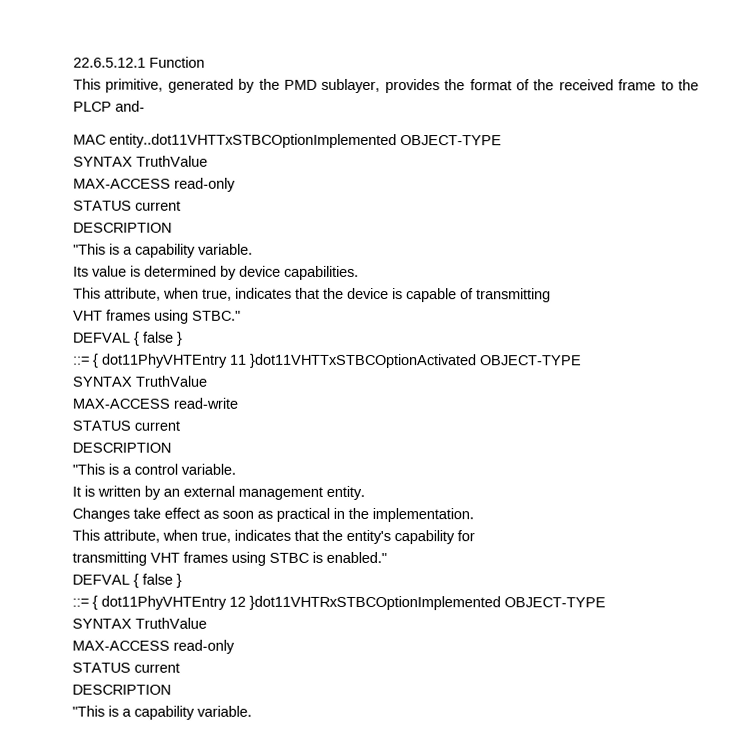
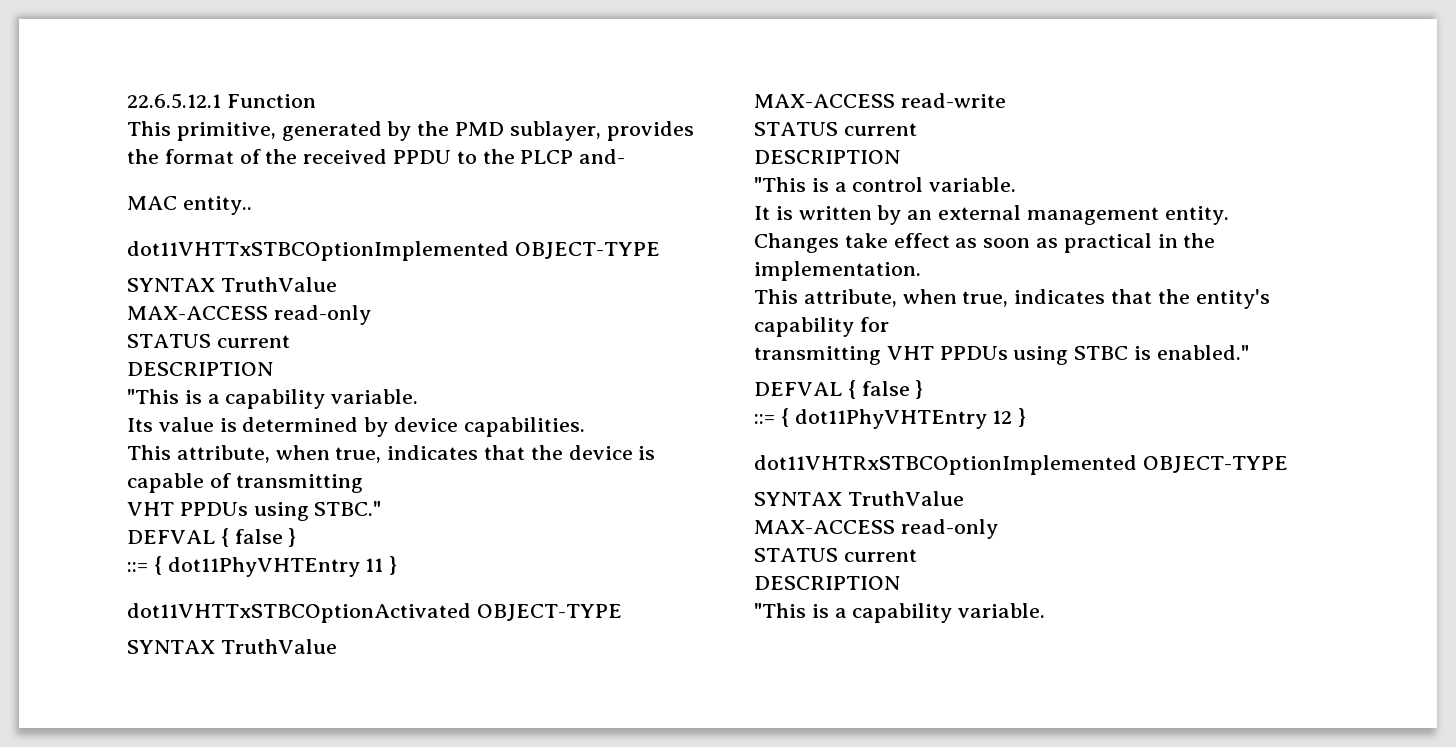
[618,79,657,91] frame -> [393,150,452,164] PPDU
[109,133,397,149] entity..dot11VHTTxSTBCOptionImplemented -> [182,196,252,215] [127,241,509,261] entity.. // dot11VHTTxSTBCOptionImplemented
[106,309,151,321] frames -> [179,502,248,516] PPDUs
[250,353,477,369] }dot11VHTTxSTBCOptionActivated -> [389,556,398,575] [127,603,471,623] } // dot11VHTTxSTBCOptionActivated
[183,551,228,563] frames -> [939,346,1008,360] PPDUs
[249,595,501,611] }dot11VHTRxSTBCOptionImplemented -> [1018,408,1027,427] [754,455,1137,475] } // dot11VHTRxSTBCOptionImplemented

